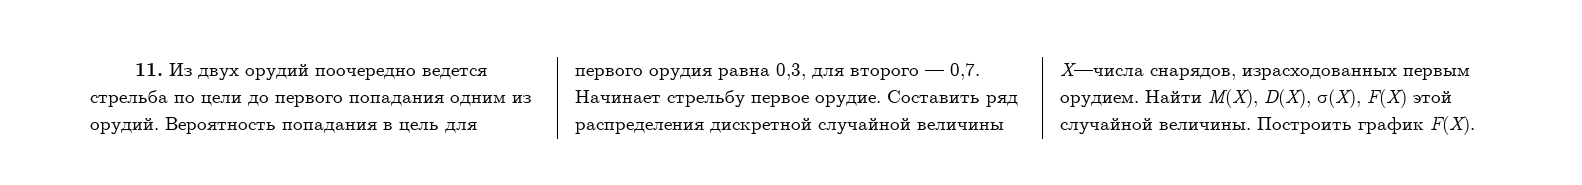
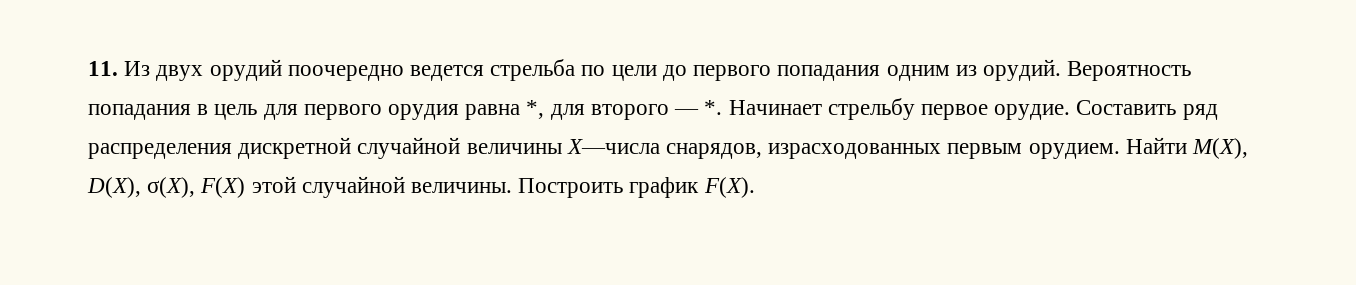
[776,63,806,80] 0,3, -> [526,100,545,119] *,
[950,63,980,80] 0,7. -> [704,100,723,115] *.

